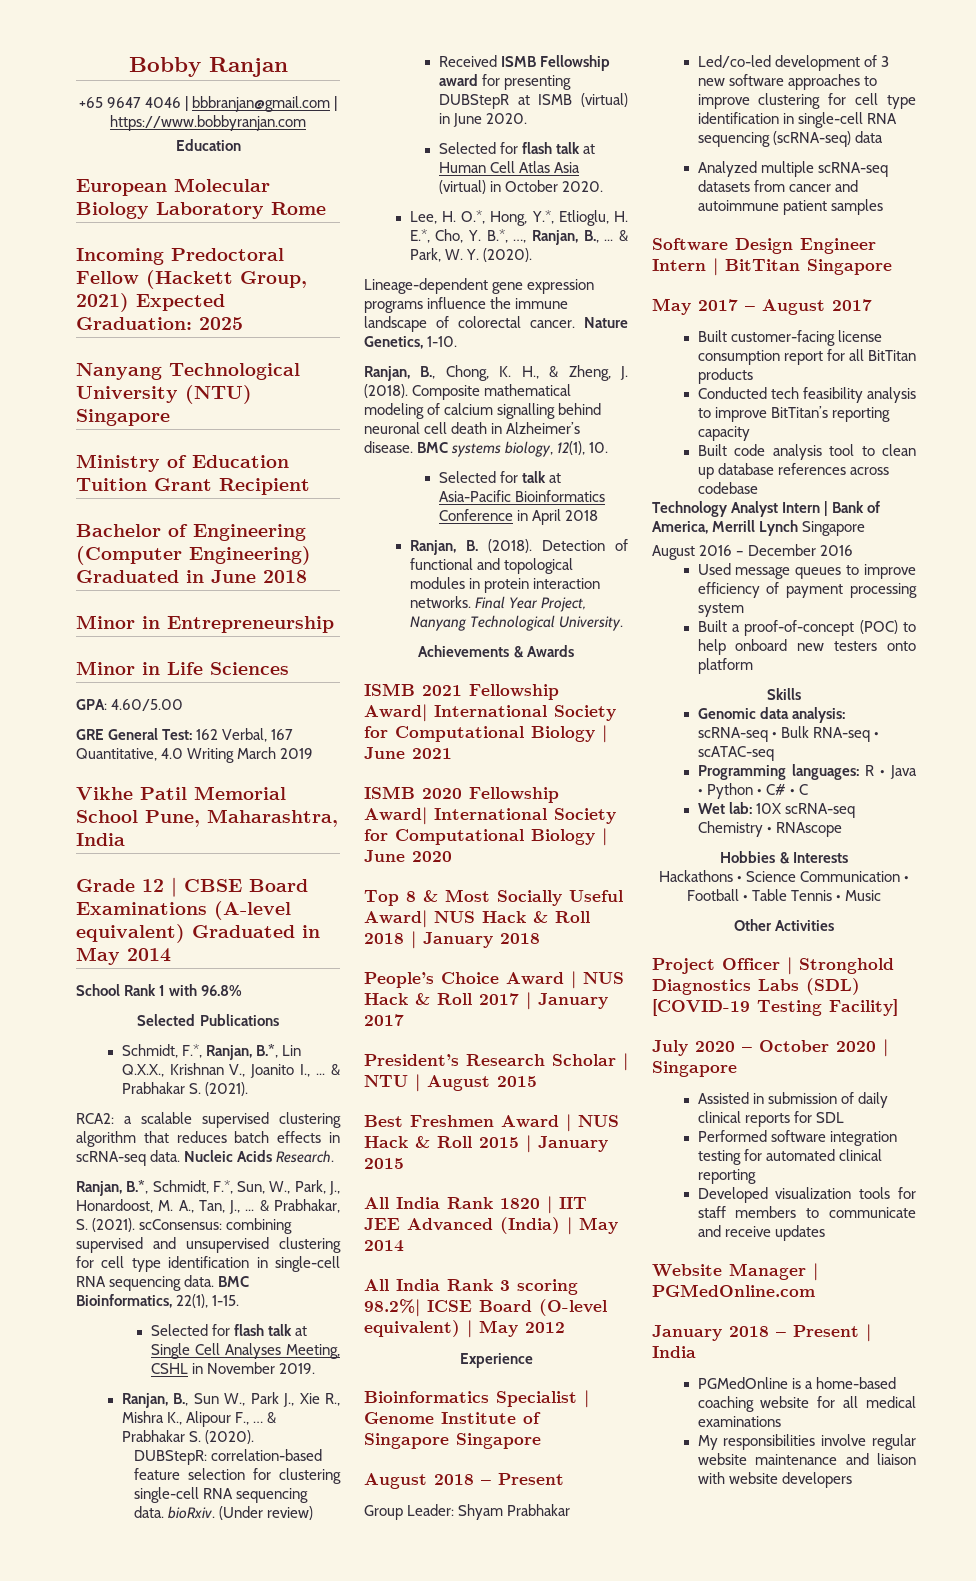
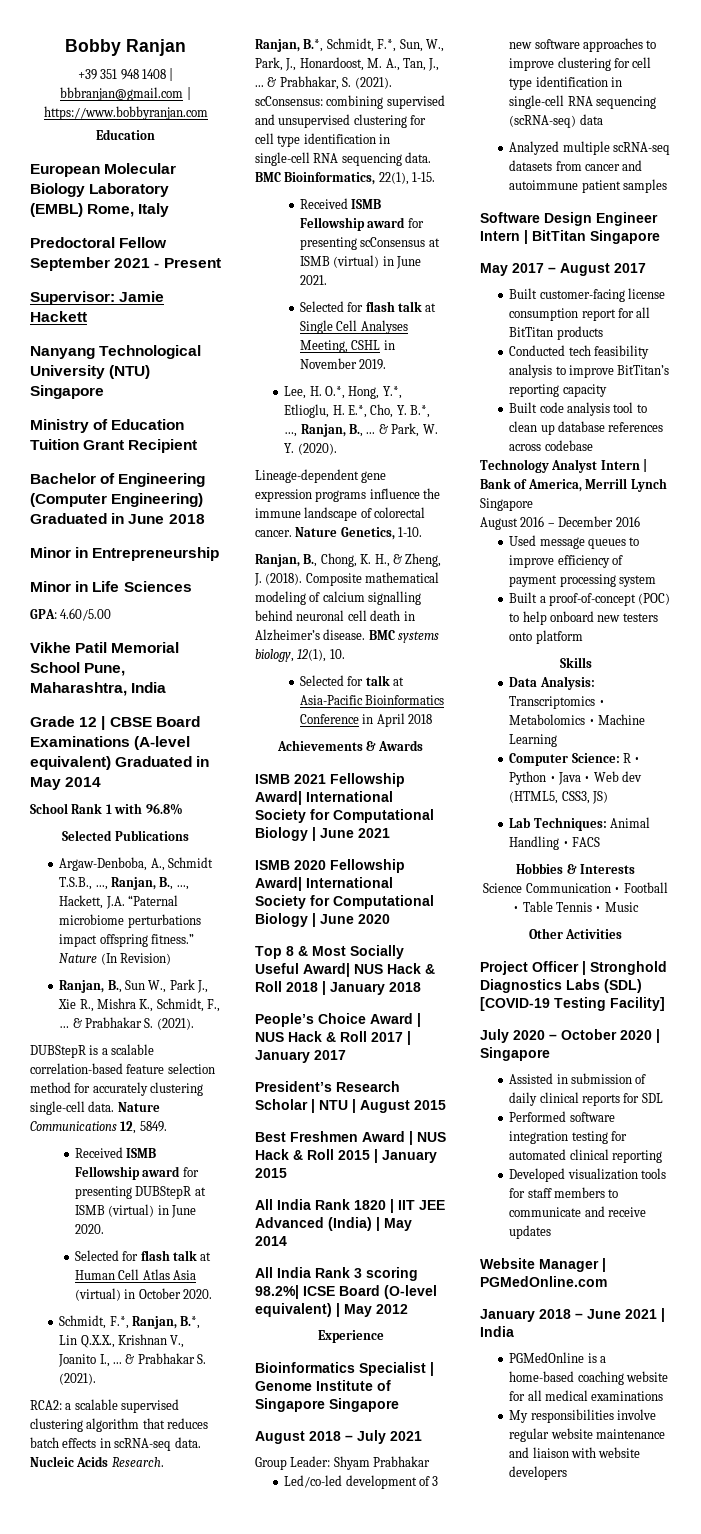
[78,97,181,108] +65 9647 4046 -> [77,69,166,80] +39 351 948 1408
[271,202,326,215] [76,248,284,265] [76,270,307,289] [76,293,225,312] [76,317,243,330] Rome // Incoming Predoctoral Fellow (Hackett Group, 2021) Expected Graduation: 2025 -> [30,203,170,217] [30,237,168,248] [30,257,221,271] [30,291,165,305] [30,311,87,322] (EMBL) Rome, Italy // Predoctoral Fellow September 2021 - Present // Supervisor: Jamie Hackett
[76,728,294,742] [76,747,314,763] // GRE General Test: 162 Verbal, 167 Quantitative, 4.0 Writing March 2019 -> (112, 614) none
(279, 1020) none -> [59,857,214,871] [59,877,189,890] [59,895,179,909] [59,914,201,928] [59,934,195,947] [59,953,172,965] [59,979,209,993] [58,998,221,1012] [59,1017,194,1030] [30,1044,155,1058] [30,1063,215,1074] [30,1082,204,1096] [30,1101,160,1115] [30,1121,167,1134] [74,1147,157,1158] [74,1166,199,1180] [74,1186,206,1199] [74,1204,196,1218] [74,1224,104,1234] [74,1250,212,1261] [74,1269,196,1280] [74,1288,212,1301] // Argaw-Denboba, A., Schmidt T.S.B., ..., Ranjan, B., ..., Hackett, J.A. “Paternal microbiome perturbations impact offspring fitness.” Nature (In Revision) // Ranjan, B., Sun W., Park J., Xie R., Mishra K., Schmidt, F., … & Prabhakar S. (2021). // DUBStepR is a scalable correlation-based feature selection method for accurately clustering single-cell data. Nature Communications 12, 5849. // Received ISMB Fellowship award for presenting DUBStepR at ISMB (virtual) in June 2020. // Selected for flash talk at Human Cell Atlas Asia (virtual) in October 2020.
(240, 1300) none -> [299,198,382,209] [299,217,424,231] [299,237,440,250] [299,255,421,269] [299,275,327,285] // Received ISMB Fellowship award for presenting scConsensus at ISMB (virtual) in June 2021.
[121,1392,340,1408] [121,1411,276,1427] [121,1430,254,1444] [134,1449,323,1465] [134,1468,341,1484] [134,1487,309,1503] [134,1506,314,1520] [438,55,610,71] [438,74,571,90] [438,93,628,109] [438,113,527,127] [438,142,595,154] [438,161,580,173] [438,180,603,194] // Ranjan, B., Sun W., Park J., Xie R., Mishra K., Alipour F., … & Prabhakar S. (2020). // DUBStepR: correlation-based feature selection for clustering single-cell RNA sequencing data. bioRxiv. (Under review) // Received ISMB Fellowship award for presenting DUBStepR at ISMB (virtual) in June 2020. // Selected for flash talk at Human Cell Atlas Asia (virtual) in October 2020. -> (387, 364) none
[409,539,628,555] [409,558,573,574] [409,577,600,593] [409,596,586,612] [409,615,623,631] // Ranjan, B. (2018). Detection of functional and topological modules in protein interaction networks. Final Year Project, Nanyang Technological University. -> (432, 719) none
[498,1473,564,1485] Present -> [357,1430,422,1444] July 2021
[697,707,845,723] [697,726,879,742] [697,746,774,761] [697,764,917,780] [697,783,808,799] [697,802,855,818] [697,821,842,837] Genomic data analysis: scRNA-seq • Bulk RNA-seq • scATAC-seq // Programming languages: R • Java • Python • C# • C // Wet lab: 10X scRNA-seq Chemistry • RNAscope -> [509,676,595,690] [509,696,605,709] [509,714,646,725] [509,734,558,747] [509,753,641,766] [509,771,643,785] [509,791,609,804] [509,817,651,831] [509,836,601,850] Data Analysis: Transcriptomics • Metabolomics • Machine Learning // Computer Science: R • Python • Java • Web dev (HTML5, CSS3, JS) // Lab Techniques: Animal Handling • FACS
[658,870,742,882] Hackathons • -> (635, 869) none
[793,1325,859,1337] Present -> [587,1309,657,1319] June 2021

